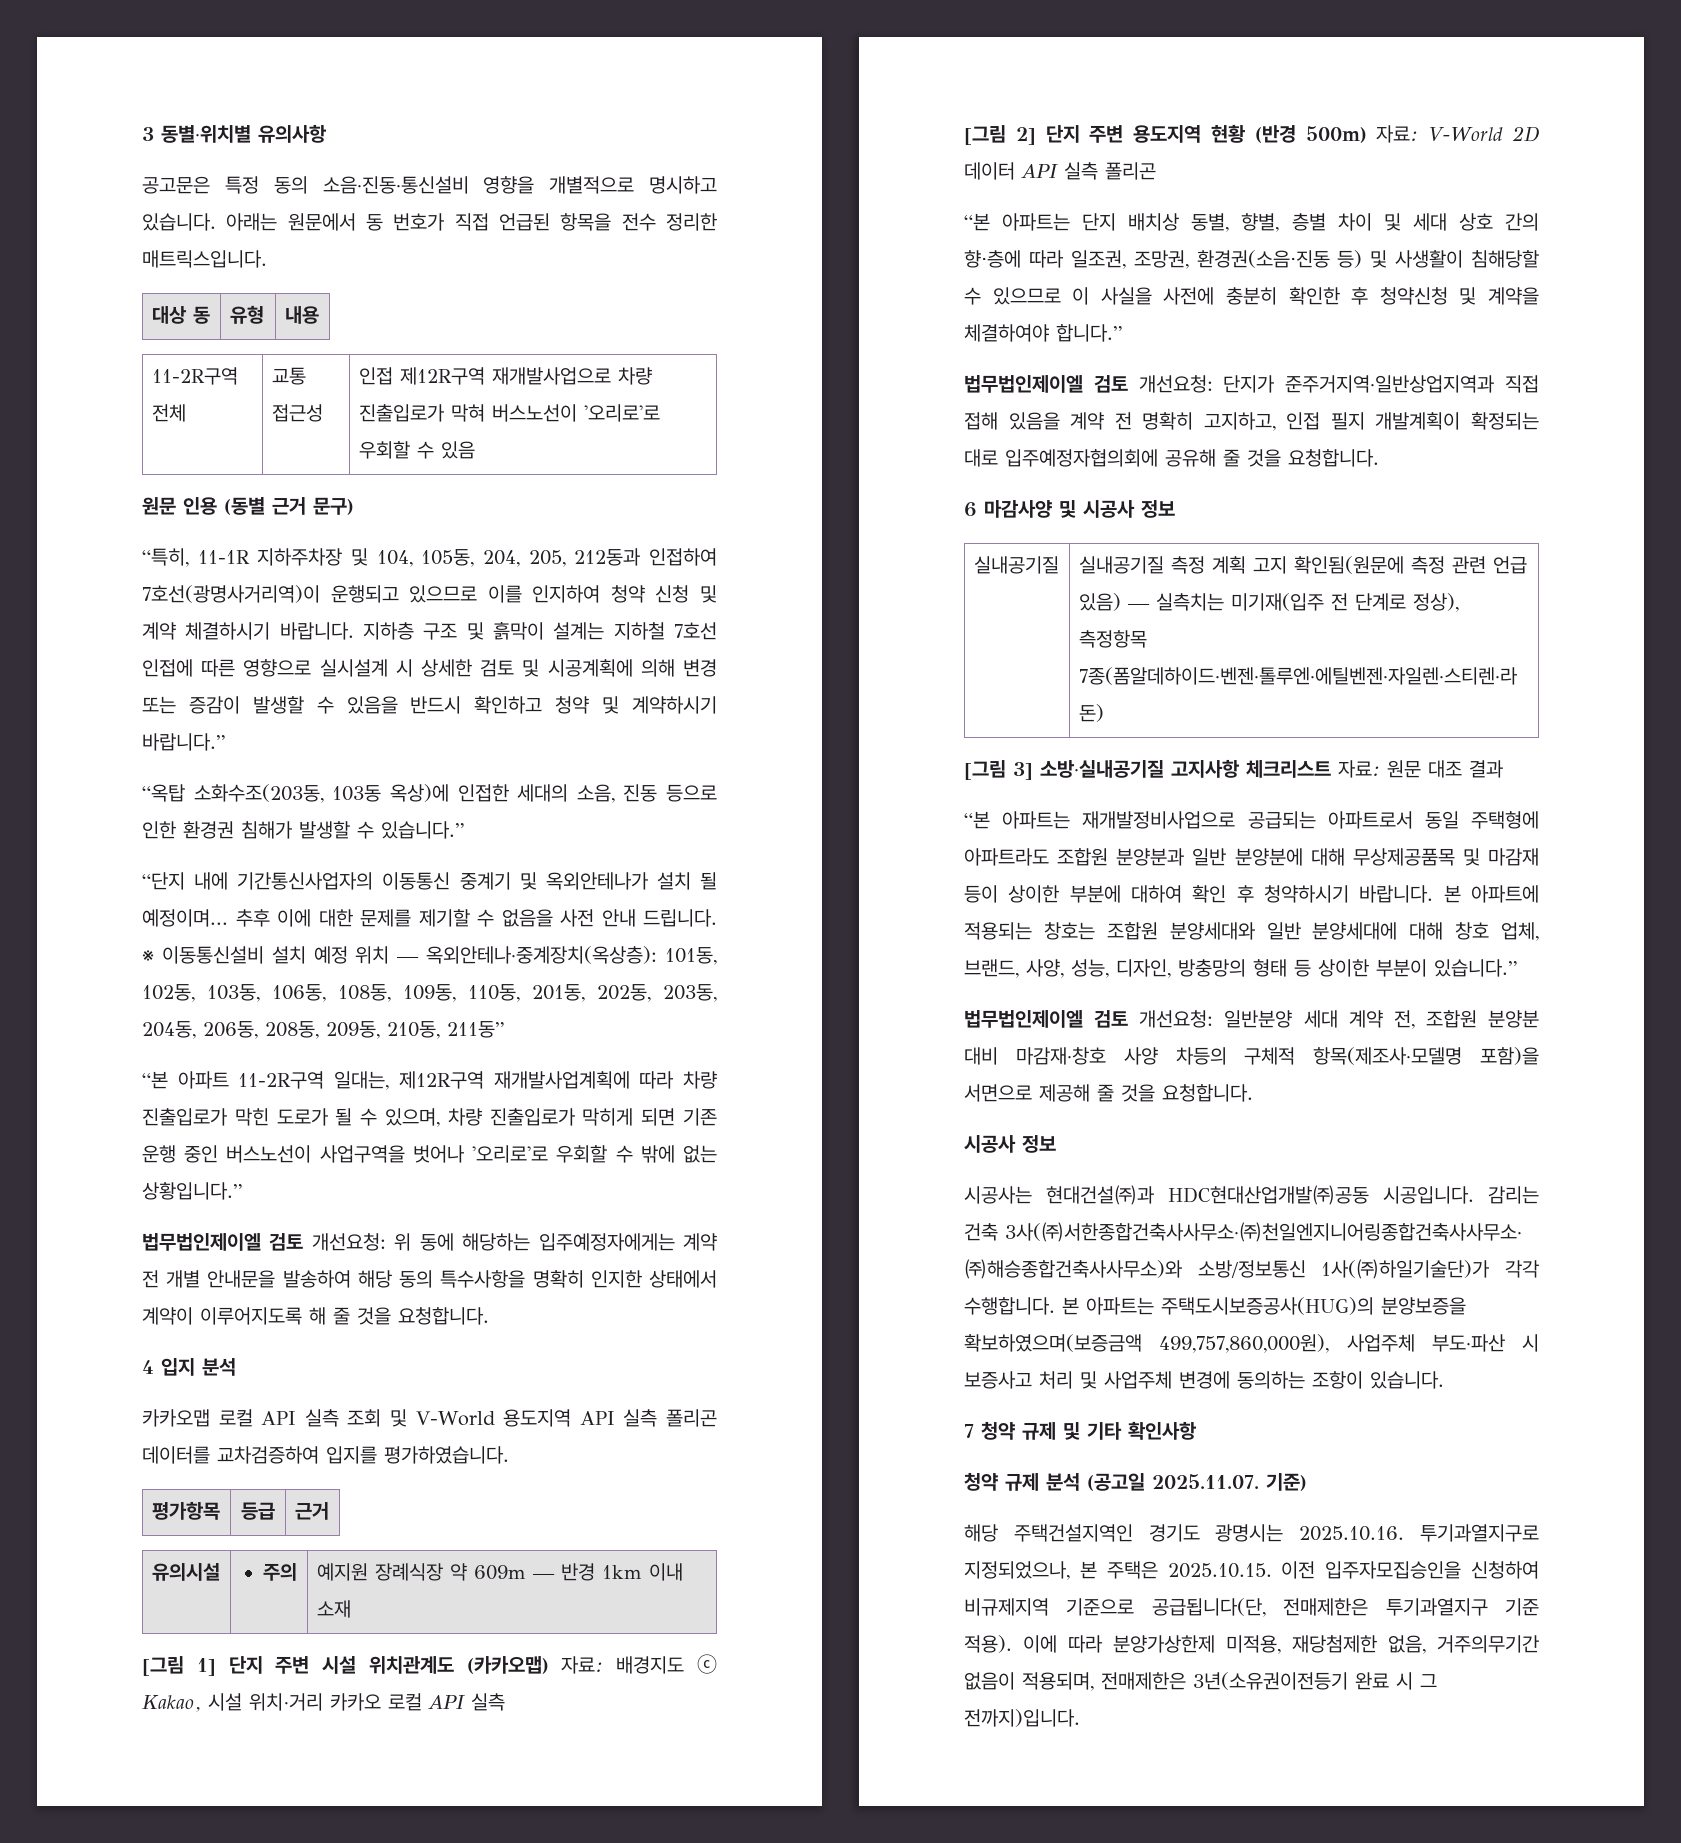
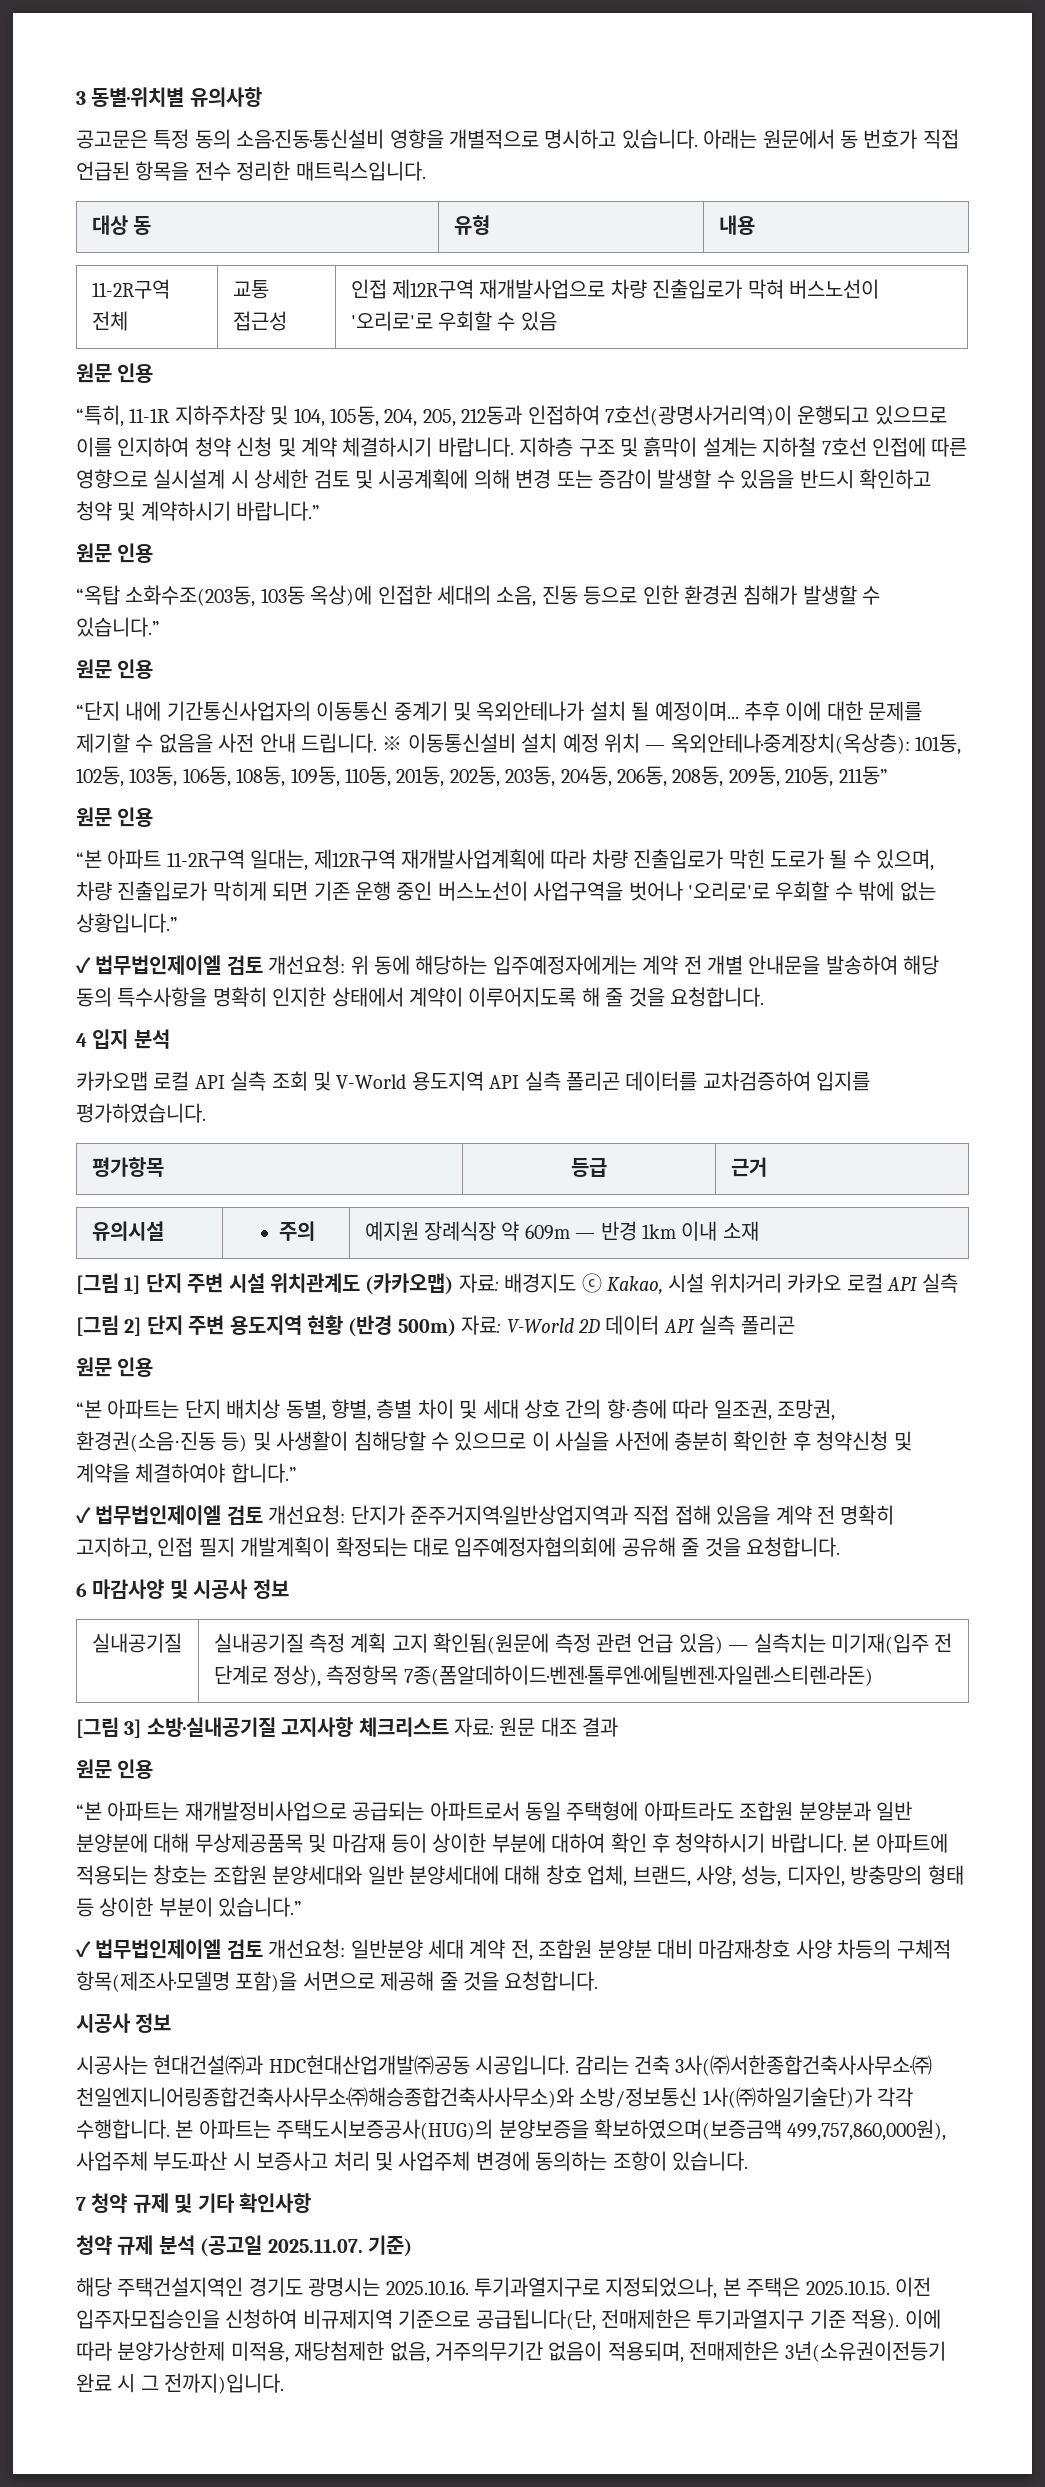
[224,497,354,515] (동별 근거 문구) -> (154, 373) none
(225, 742) none -> [76,543,154,563] // 원문 인용
(464, 830) none -> [76,659,154,679] // 원문 인용
(504, 1029) none -> [76,807,154,827] // 원문 인용
(242, 1191) none -> [76,957,91,974] ✓
(1156, 171) none -> [76,1357,154,1377] // 원문 인용
(1122, 333) none -> [76,1507,91,1524] ✓
(1503, 769) none -> [76,1759,154,1779] // 원문 인용
(1517, 968) none -> [76,1941,91,1958] ✓

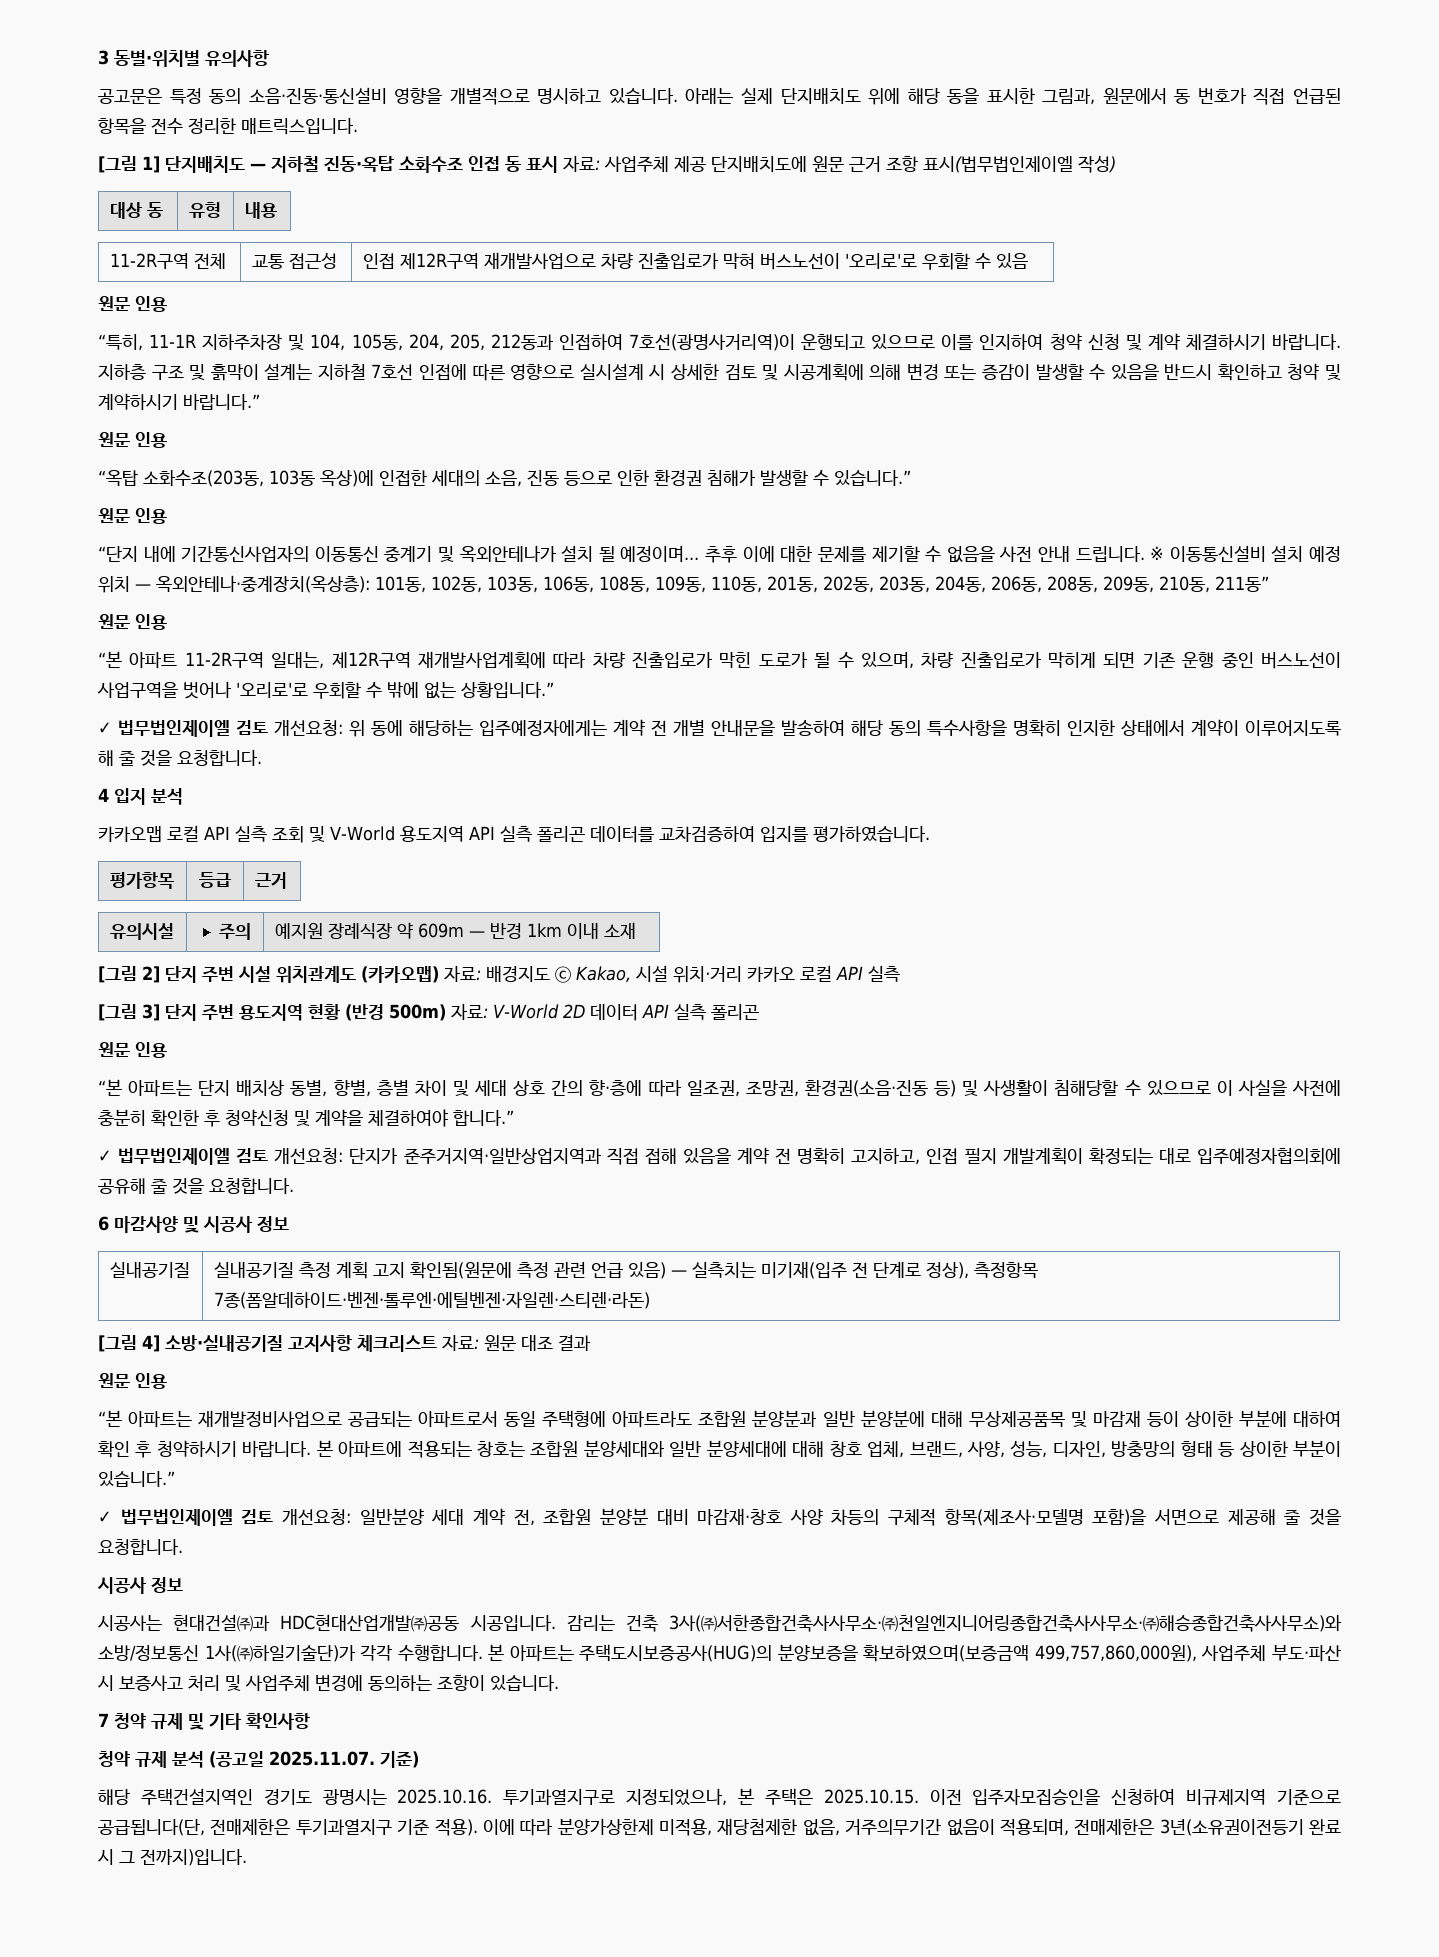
(758, 139) none -> [740,88,1096,105] 실제 단지배치도 위에 해당 동을 표시한 그림과,
(426, 171) none -> [98,155,1116,173] // [그림 1] 단지배치도 — 지하철 진동·옥탑 소화수조 인접 동 표시 자료: 사업주체 제공 단지배치도에 원문 근거 조항 표시(법무법인제이엘 작성)
[124,1275,141,1294] 1] -> [142,966,160,983] 2]
[124,1317,142,1336] 2] -> [142,1004,160,1021] 3]
[124,1719,142,1738] 3] -> [142,1335,160,1352] 4]

